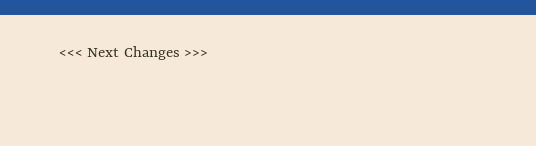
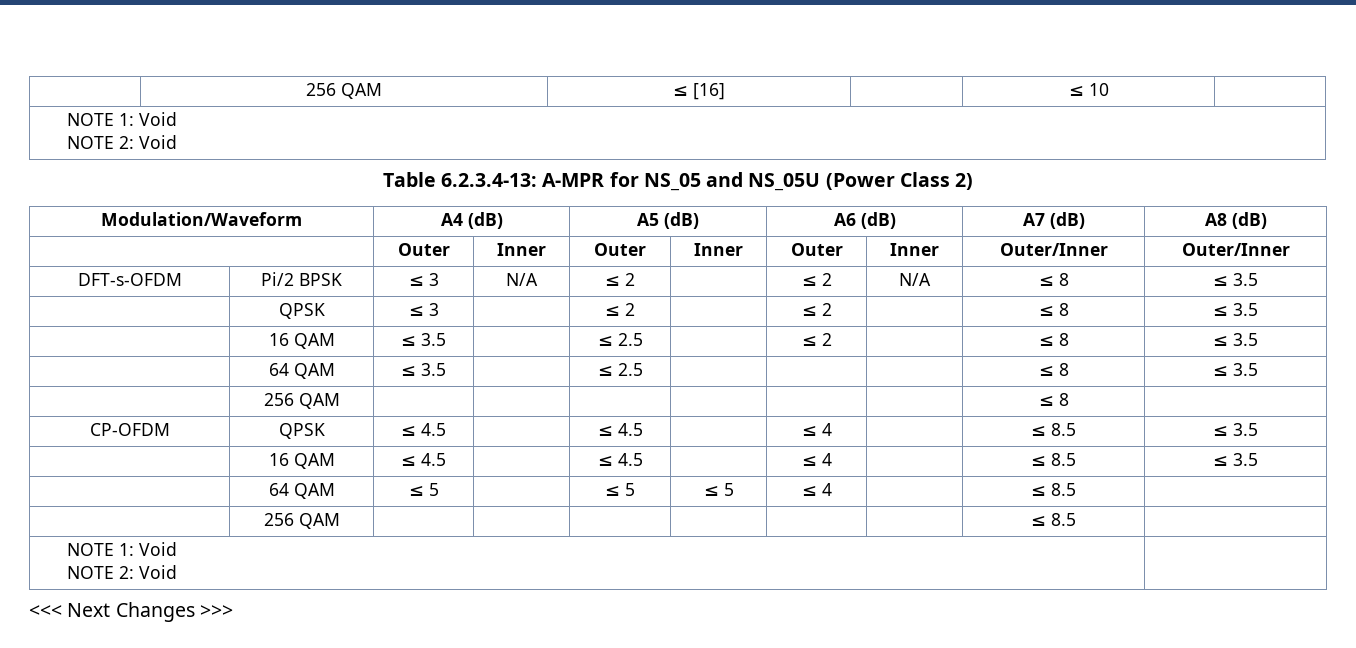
(59, 53) none -> [306,83,382,99] [673,83,725,100] [1068,83,1109,96] [66,112,177,126] [66,135,177,149] [382,172,974,191] [101,212,302,226] [440,212,503,229] [637,212,699,229] [833,212,896,229] [1022,212,1085,229] [1204,212,1267,229] [397,243,450,256] [497,243,546,256] [594,243,646,256] [694,243,743,256] [790,243,843,256] [890,243,939,256] [999,243,1108,256] [1181,243,1290,256] [77,273,182,286] [261,272,342,286] [408,273,439,286] [506,273,538,286] [605,273,635,286] [801,273,832,286] [899,273,931,286] [1038,273,1069,286] [1212,273,1258,286] [278,303,325,319] [408,303,439,316] [605,303,635,316] [801,303,832,316] [1038,303,1069,316] [1212,303,1258,316] [268,333,335,349] [401,333,446,346] [597,333,643,346] [801,333,832,346] [1038,333,1069,346] [1212,333,1258,346] [268,363,335,379] [401,363,446,376] [597,363,643,376] [1038,363,1069,376] [1212,363,1258,376] [263,393,340,409] [1038,393,1069,406] [89,423,170,436] [278,423,325,439] [401,423,446,436] [597,423,643,436] [801,423,832,436] [1031,423,1076,436] [1212,423,1258,436] [268,453,335,469] [401,453,446,466] [597,453,643,466] [801,453,832,466] [1031,453,1076,466] [1212,453,1258,466] [268,483,335,499] [408,483,439,496] [605,483,635,496] [703,483,734,496] [801,483,832,496] [1031,483,1076,496] [263,513,340,529] [1031,513,1076,526] [66,542,177,556] [66,565,177,579] | 256 QAM | ≤ [16] | | ≤ 10 | // NOTE 1: Void // NOTE 2: Void // Table 6.2.3.4-13: A-MPR for NS_05 and NS_05U (Power Class 2) // Modulation/Waveform | A4 (dB) | A5 (dB) | A6 (dB) | A7 (dB) | A8 (dB) // | Outer | Inner | Outer | Inner | Outer | Inner | Outer/Inner | Outer/Inner // DFT-s-OFDM | Pi/2 BPSK | ≤ 3 | N/A | ≤ 2 | | ≤ 2 | N/A | ≤ 8 | ≤ 3.5 // | QPSK | ≤ 3 | | ≤ 2 | | ≤ 2 | | ≤ 8 | ≤ 3.5 // | 16 QAM | ≤ 3.5 | | ≤ 2.5 | | ≤ 2 | | ≤ 8 | ≤ 3.5 // | 64 QAM | ≤ 3.5 | | ≤ 2.5 | | | | ≤ 8 | ≤ 3.5 // | 256 QAM | | | | | | | ≤ 8 | // CP-OFDM | QPSK | ≤ 4.5 | | ≤ 4.5 | | ≤ 4 | | ≤ 8.5 | ≤ 3.5 // | 16 QAM | ≤ 4.5 | | ≤ 4.5 | | ≤ 4 | | ≤ 8.5 | ≤ 3.5 // | 64 QAM | ≤ 5 | | ≤ 5 | ≤ 5 | ≤ 4 | | ≤ 8.5 | // | 256 QAM | | | | | | | ≤ 8.5 | // NOTE 1: Void // NOTE 2: Void | //

